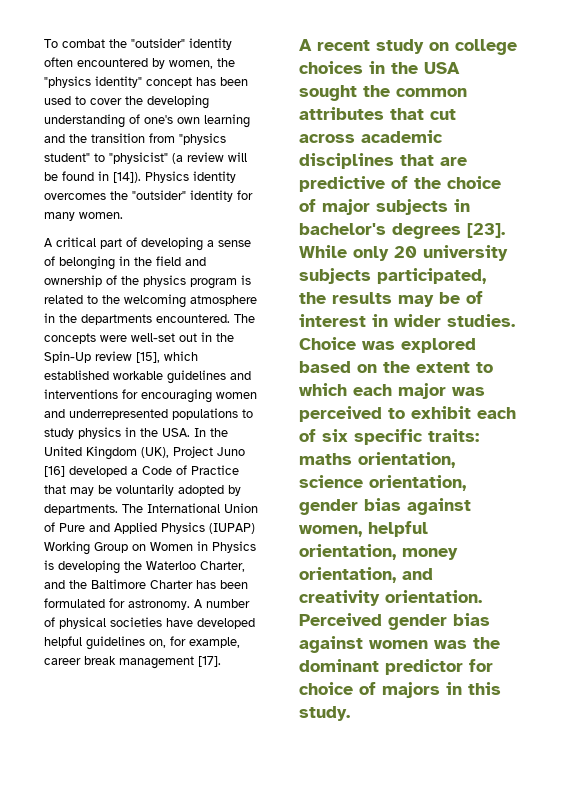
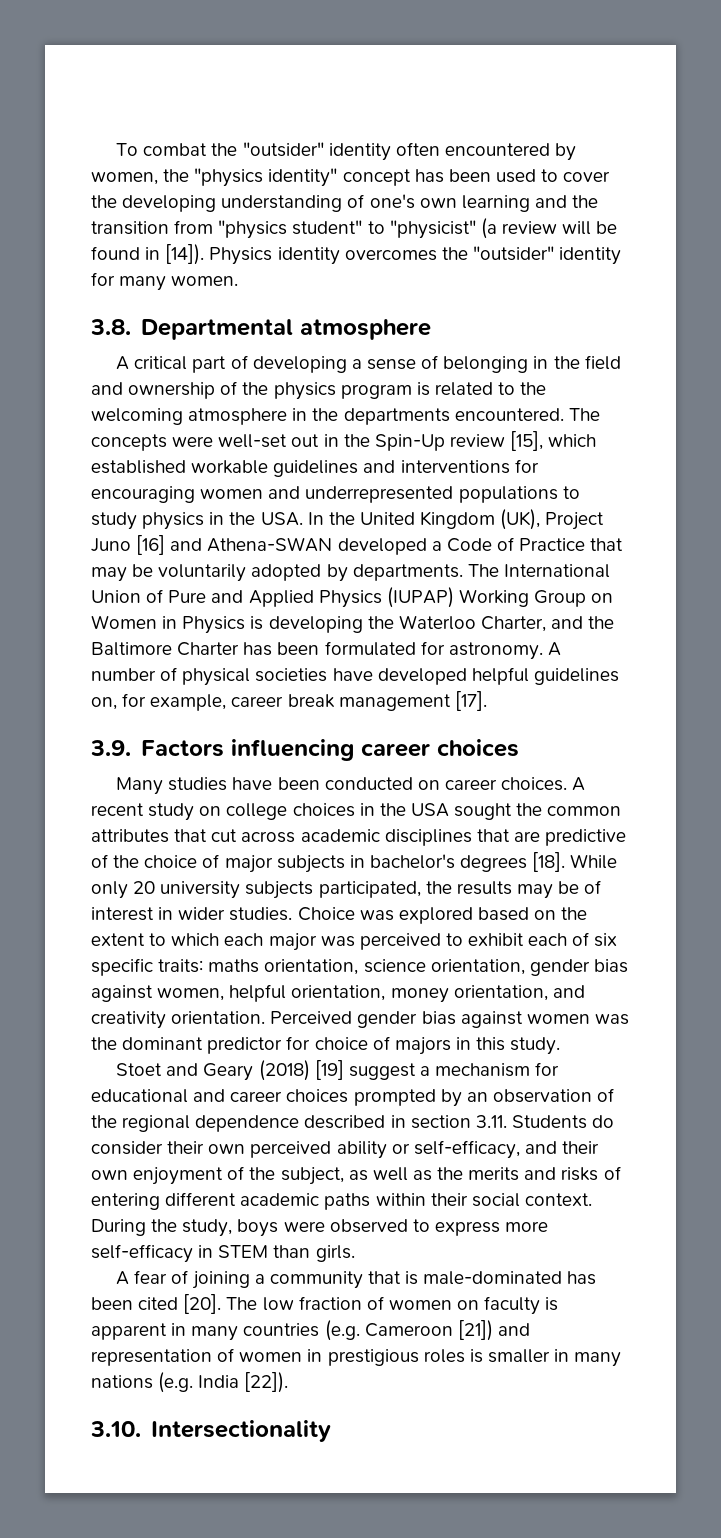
(123, 215) none -> [90,319,431,340] // 3.8. Departmental atmosphere
(65, 471) none -> [170,537,333,552] and Athena-SWAN
(221, 661) none -> [90,739,519,761] [116,777,568,795] 3.9. Factors influencing career choices // Many studies have been conducted on career choices.
[467,223,505,238] [23]. -> [532,852,566,872] [18].
(350, 713) none -> [116,1060,560,1081] [91,1088,615,1107] [91,1115,615,1132] [91,1140,600,1159] [91,1166,621,1185] [91,1192,592,1210] [91,1219,549,1237] [91,1244,355,1263] [116,1270,597,1289] [91,1294,559,1315] [91,1320,530,1341] [91,1348,622,1367] [91,1372,289,1393] [90,1420,331,1442] // Stoet and Geary (2018) [19] suggest a mechanism for educational and career choices prompted by an observation of the regional dependence described in section 3.11. Students do consider their own perceived ability or self-efficacy, and their own enjoyment of the subject, as well as the merits and risks of entering different academic paths within their social context. During the study, boys were observed to express more self-efficacy in STEM than girls. // A fear of joining a community that is male-dominated has been cited [20]. The low fraction of women on faculty is apparent in many countries (e.g. Cameroon [21]) and representation of women in prestigious roles is smaller in many nations (e.g. India [22]). // 3.10. Intersectionality

